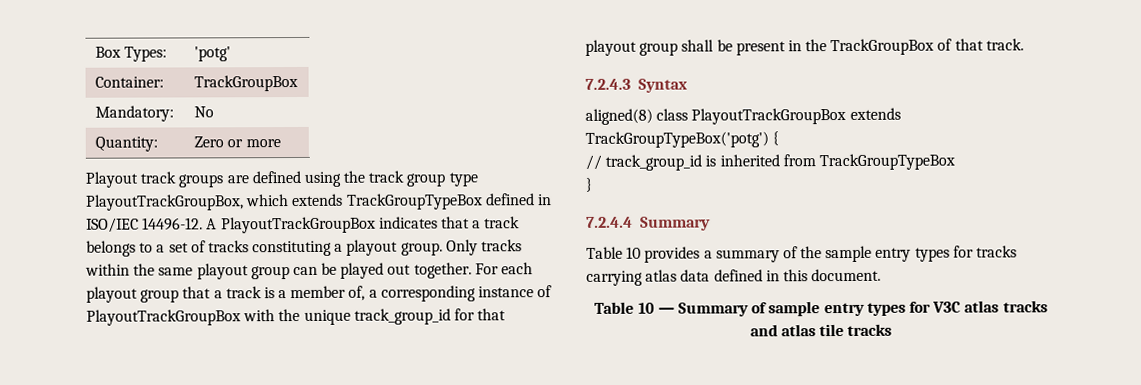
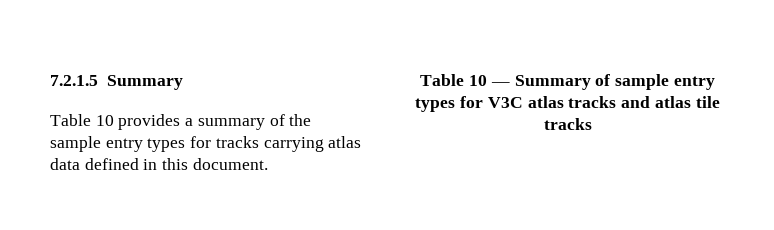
[95,46,168,62] [194,46,232,62] [95,76,165,88] [194,74,299,92] [95,105,175,122] [194,106,215,118] [95,136,159,152] [194,136,281,148] [85,170,478,188] [86,193,552,211] [86,216,521,234] [86,239,523,257] [85,262,534,280] [86,285,553,303] [86,308,507,326] [585,38,1024,56] [585,78,688,93] [585,107,901,125] [585,131,780,148] [585,153,955,171] [585,177,592,192] [586,216,633,228] Box Types: | 'potg' // Container: | TrackGroupBox // Mandatory: | No // Quantity: | Zero or more // Playout track groups are defined using the track group type PlayoutTrackGroupBox, which extends TrackGroupTypeBox defined in ISO/IEC 14496-12. A PlayoutTrackGroupBox indicates that a track belongs to a set of tracks constituting a playout group. Only tracks within the same playout group can be played out together. For each playout group that a track is a member of, a corresponding instance of PlayoutTrackGroupBox with the unique track_group_id for that playout group shall be present in the TrackGroupBox of that track. // 7.2.4.3 Syntax // aligned(8) class PlayoutTrackGroupBox extends TrackGroupTypeBox('potg') { // // track_group_id is inherited from TrackGroupTypeBox // } // 7.2.4.4 -> [50,75,98,86] 7.2.1.5

